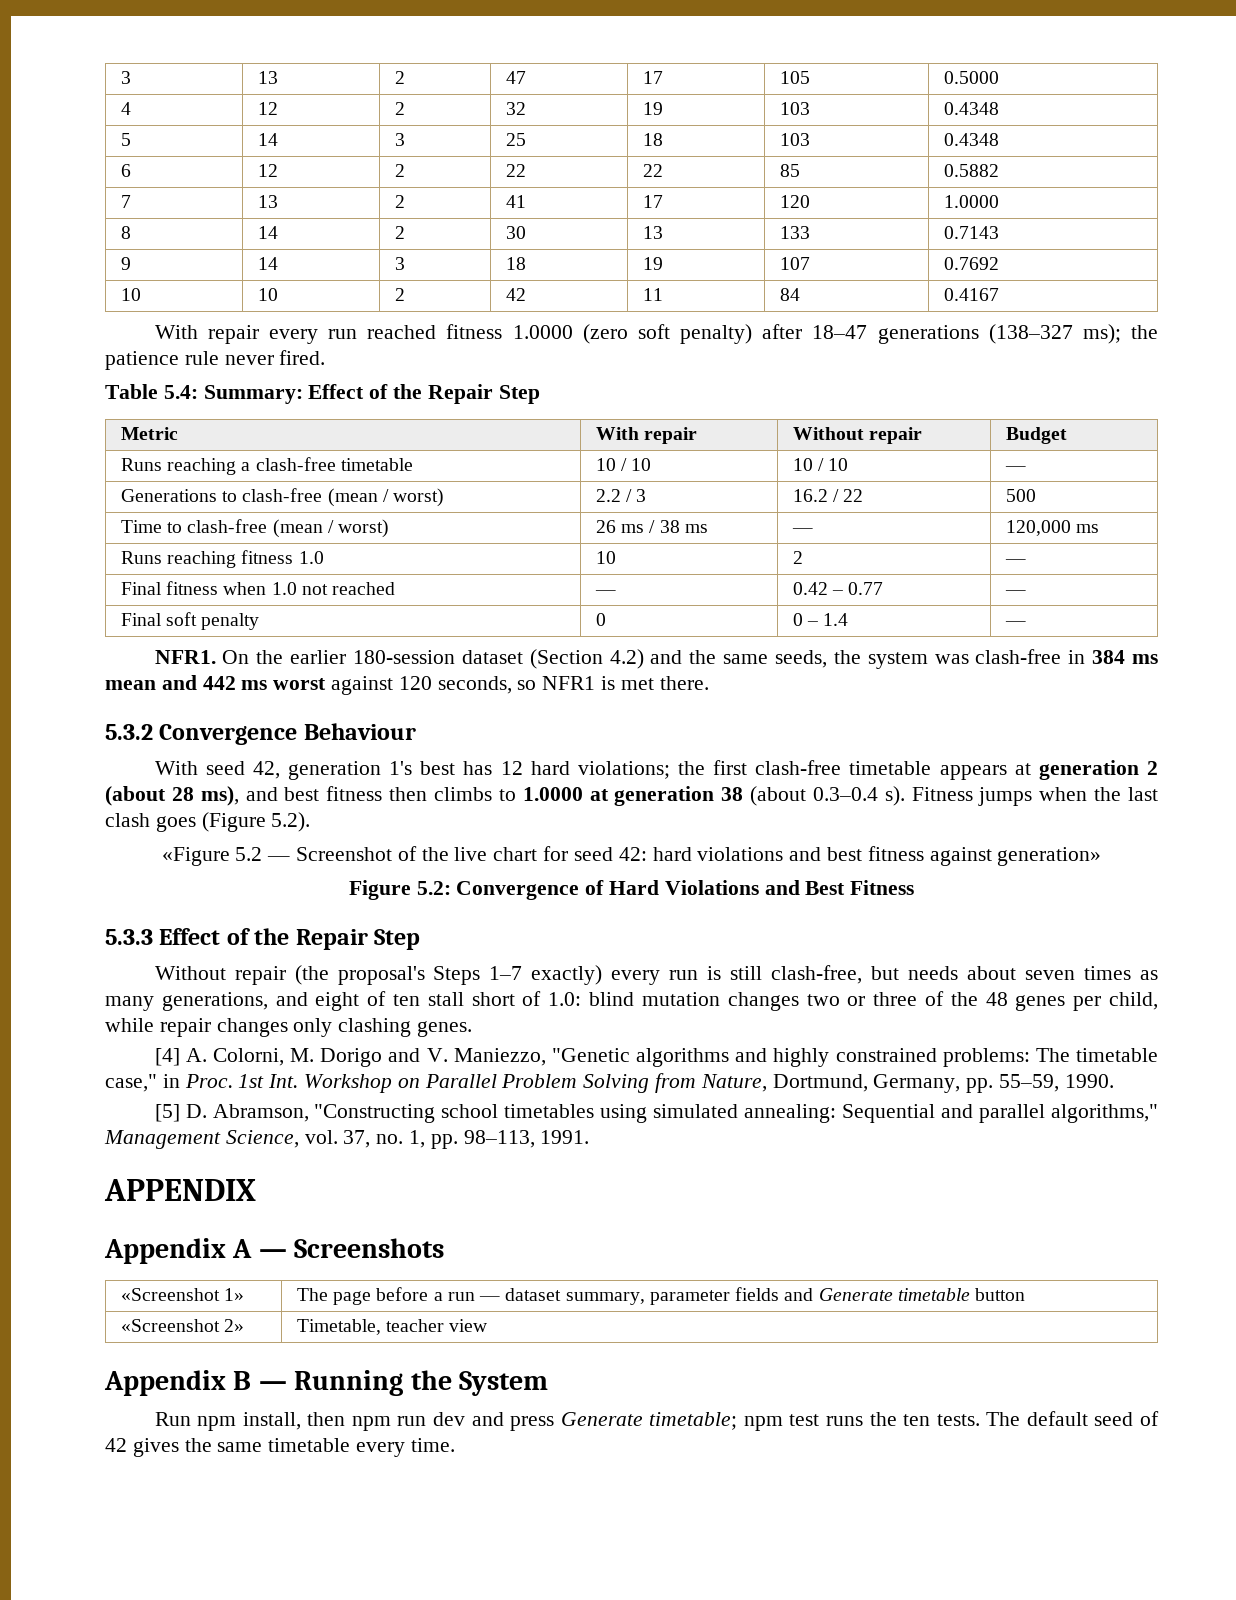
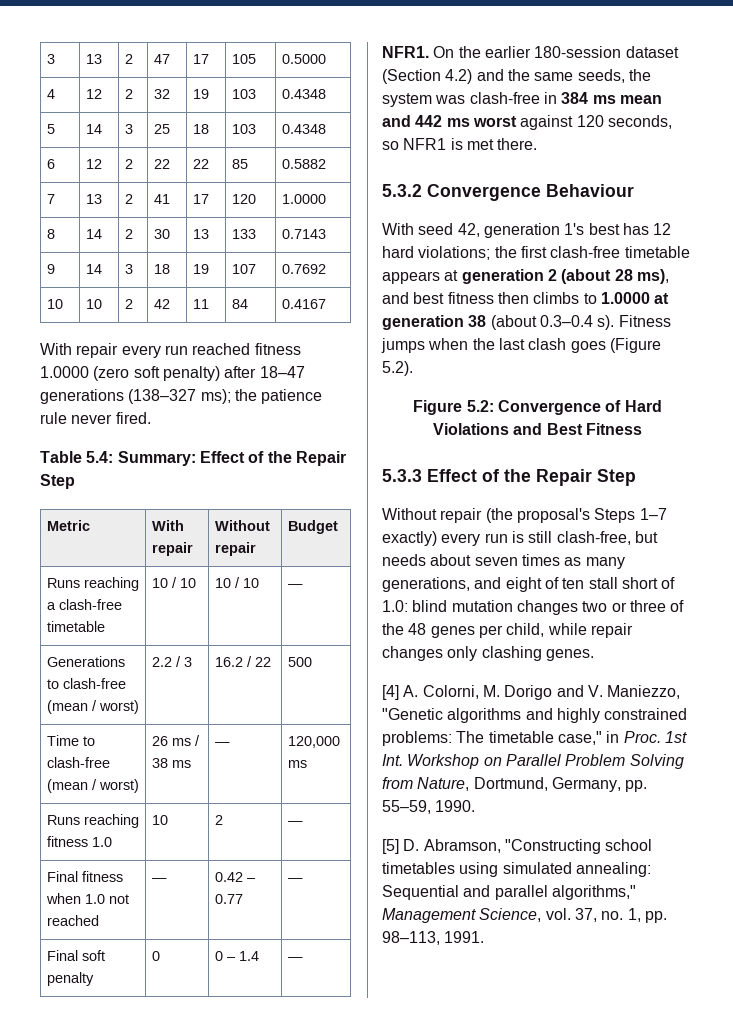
[161,846,1102,866] // «Figure 5.2 — Screenshot of the live chart for seed 42: hard violations and best fitness against generation» -> (413, 368) none
[104,1179,256,1201] [104,1238,445,1264] [120,1288,245,1301] [296,1287,1026,1305] [120,1319,245,1332] [296,1319,488,1335] [104,1370,549,1396] [154,1411,1159,1431] [105,1438,455,1457] // APPENDIX // Appendix A — Screenshots // «Screenshot 1» | The page before a run — dataset summary, parameter fields and Generate timetable button // «Screenshot 2» | Timetable, teacher view // Appendix B — Running the System // Run npm install, then npm run dev and press Generate timetable; npm test runs the ten tests. The default seed of 42 gives the same timetable every time. -> (485, 937) none

